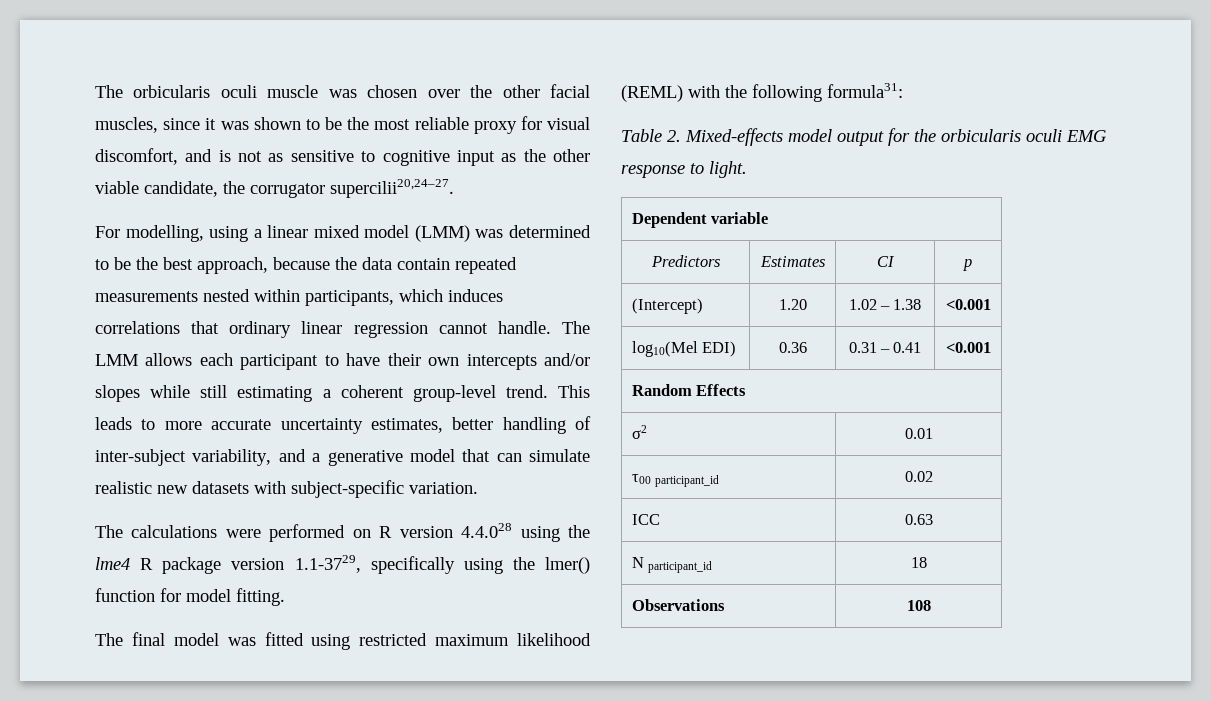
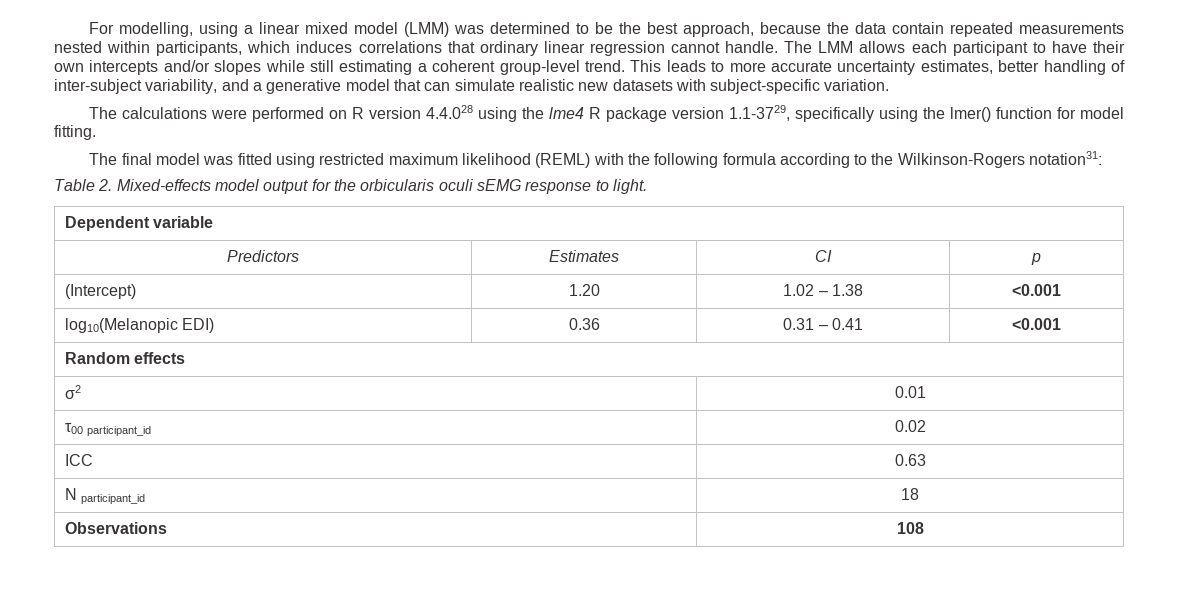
[95,84,591,98] [95,116,590,134] [95,148,591,166] [95,179,454,198] The orbicularis oculi muscle was chosen over the other facial muscles, since it was shown to be the most reliable proxy for visual discomfort, and is not as sensitive to cognitive input as the other viable candidate, the corrugator supercilii20,24–27. // -> (89, 28) none
[827,83,903,98] formula31: -> [722,151,1103,168] formula according to the Wilkinson-Rogers notation31:
[1066,130,1106,142] EMG -> [476,179,521,191] sEMG
[631,341,698,357] log10(Mel -> [65,318,179,333] log10(Melanopic
[696,384,747,396] Effects -> [134,352,186,364] effects

